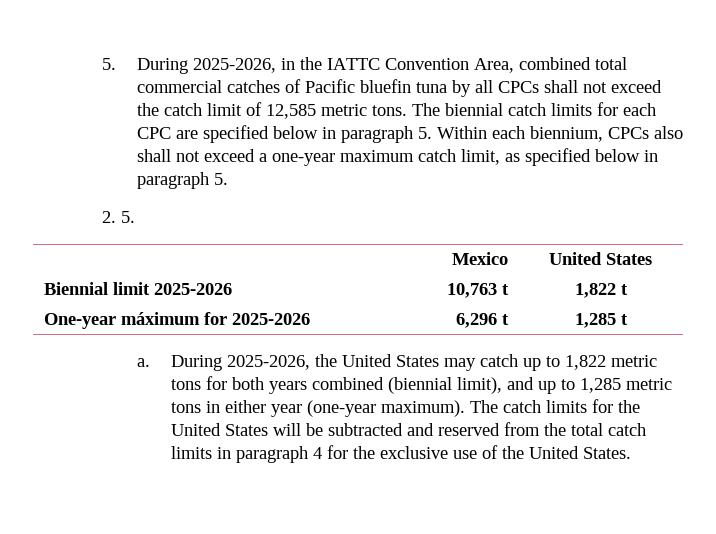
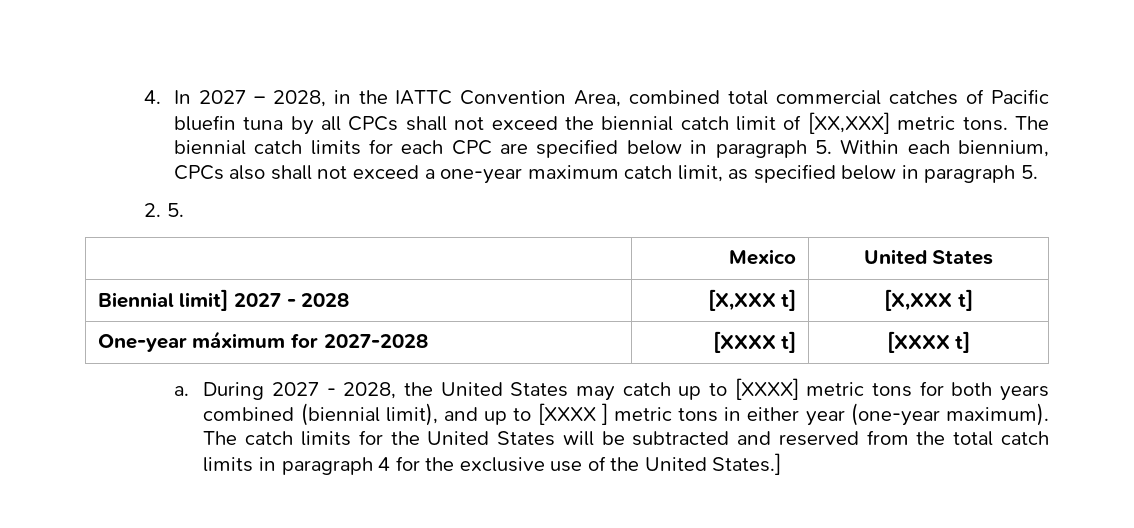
[102,58,276,74] 5. During 2025-2026, -> [144,90,326,107] 4. In 2027 – 2028,
(159, 109) none -> [601,116,674,131] biennial
[265,104,316,119] 12,585 -> [807,112,890,134] [XX,XXX]
[112,282,232,295] [447,283,510,298] [574,283,628,298] [43,312,310,329] [456,313,510,328] [574,313,628,328] limit 2025-2026 | 10,763 t | 1,822 t // One-year máximum for 2025-2026 | 6,296 t | 1,285 t -> [179,289,350,311] [707,289,797,311] [884,289,973,311] [97,331,428,352] [712,331,797,353] [886,331,971,353] limit] 2027 - 2028 | [X,XXX t] | [X,XXX t] // One-year máximum for 2027-2028 | [XXXX t] | [XXXX t]
[227,355,311,370] 2025-2026, -> [272,382,397,399] 2027 - 2028,
[565,355,607,370] 1,822 -> [734,378,799,400] [XXXX]
[580,378,622,393] 1,285 -> [537,403,608,425] [XXXX ]
[583,447,632,459] States. -> [712,453,782,475] States.]

